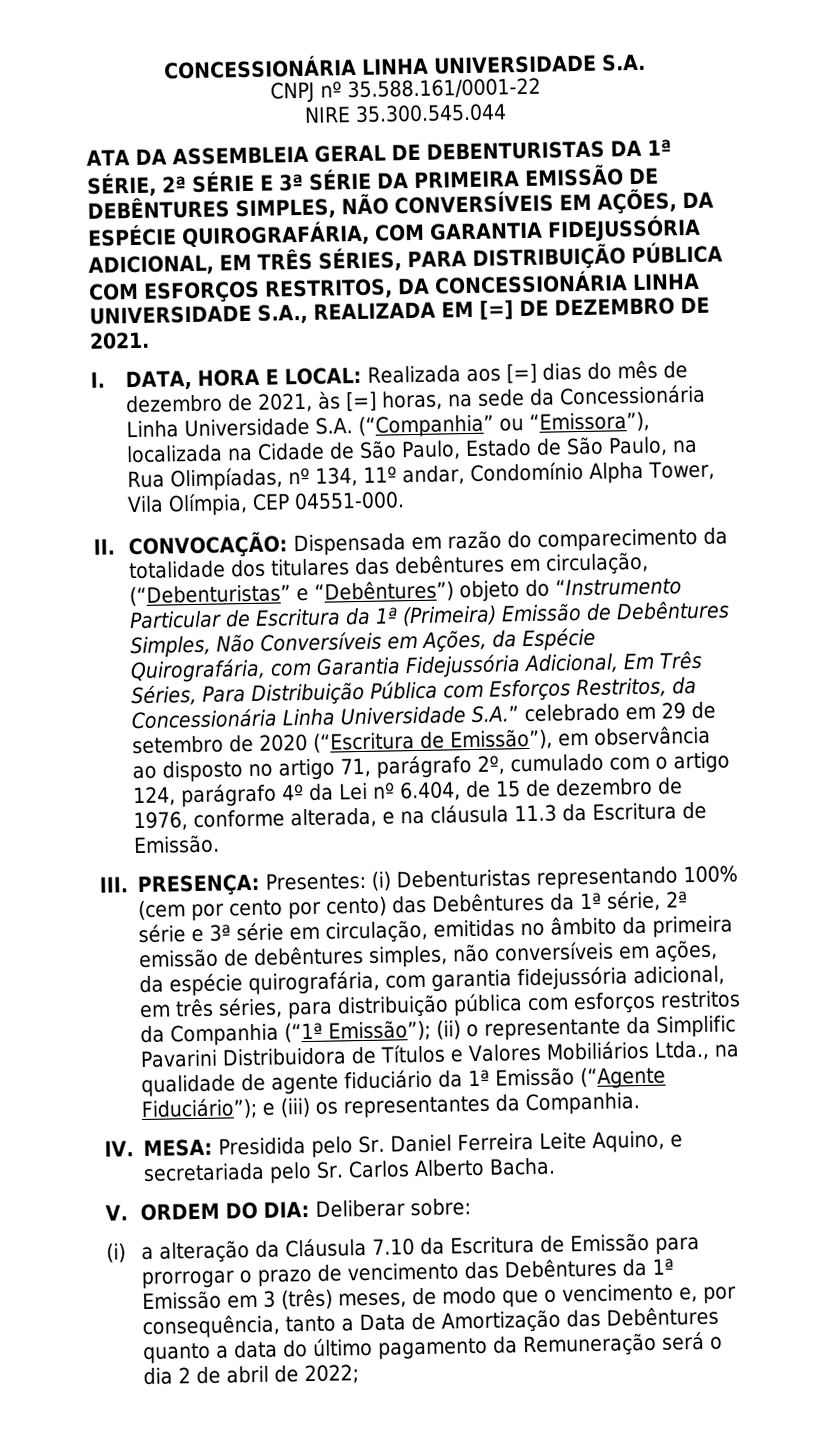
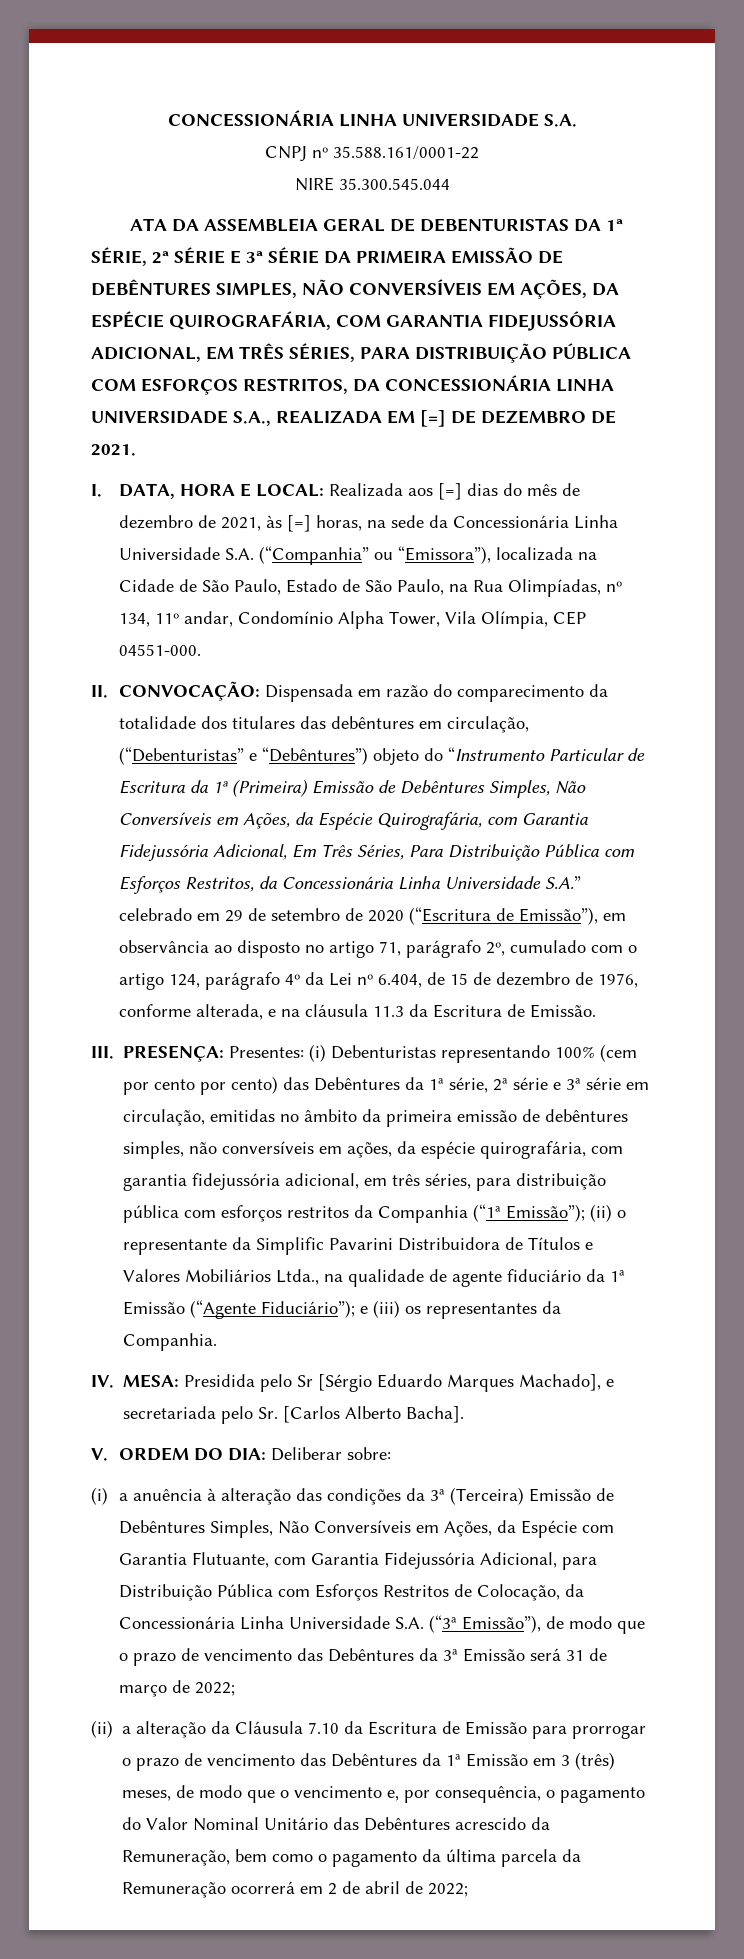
[358,1130,666,1154] Sr. Daniel Ferreira Leite Aquino, -> [297,1374,602,1392] Sr [Sérgio Eduardo Marques Machado],
[348,1157,557,1179] Carlos Alberto Bacha. -> [283,1406,465,1423] [Carlos Alberto Bacha].
(155, 1253) none -> [132,1487,614,1505] [118,1520,614,1538] [118,1552,597,1570] [118,1584,584,1601] [118,1615,645,1634] [118,1648,607,1666] [118,1680,235,1697] [91,1720,132,1738] anuência à alteração das condições da 3ª (Terceira) Emissão de Debêntures Simples, Não Conversíveis em Ações, da Espécie com Garantia Flutuante, com Garantia Fidejussória Adicional, para Distribuição Pública com Esforços Restritos de Colocação, da Concessionária Linha Universidade S.A. (“3ª Emissão”), de modo que o prazo de vencimento das Debêntures da 3ª Emissão será 31 de março de 2022; // (ii) a
[285,1306,720,1334] [143,1331,724,1365] [143,1367,174,1386] tanto a Data de Amortização das Debêntures quanto a data do último pagamento da Remuneração será o dia -> [546,1787,646,1803] [122,1817,551,1831] [122,1849,582,1867] [122,1881,324,1898] o pagamento do Valor Nominal Unitário das Debêntures acrescido da Remuneração, bem como o pagamento da última parcela da Remuneração ocorrerá em

